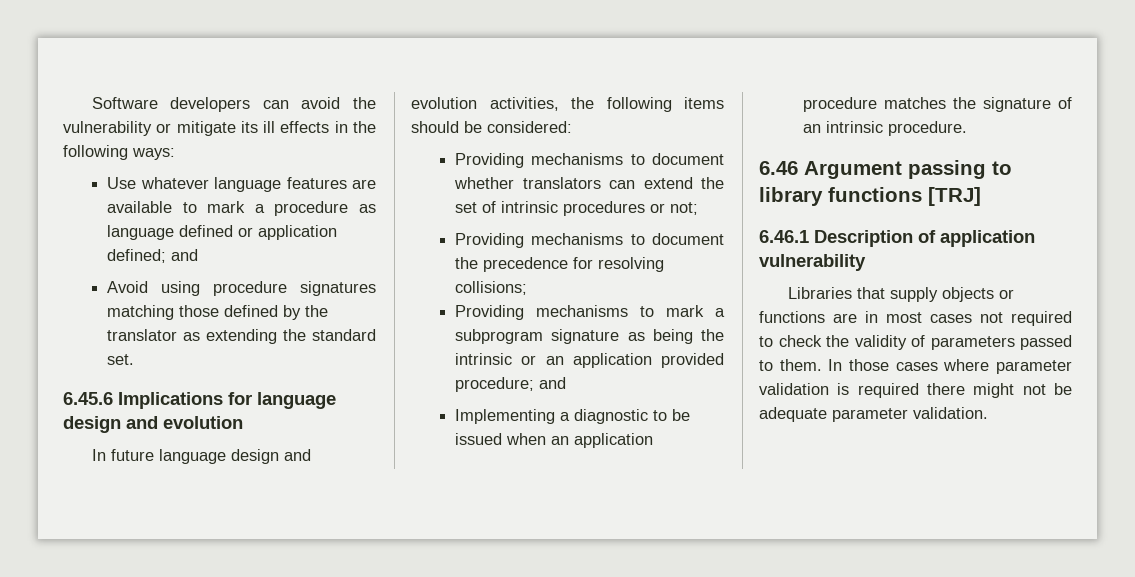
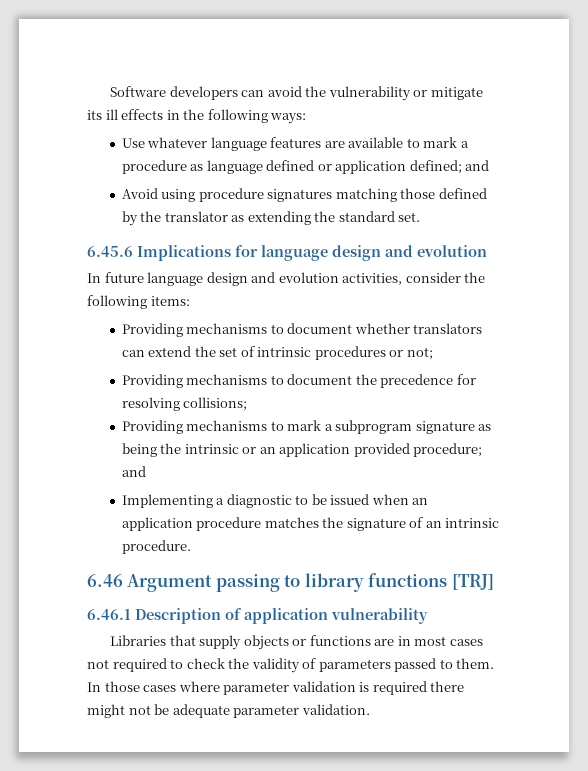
[571,97,724,112] [411,121,572,133] the following items should be considered: -> [405,272,486,283] [87,295,190,309] consider the following items:

